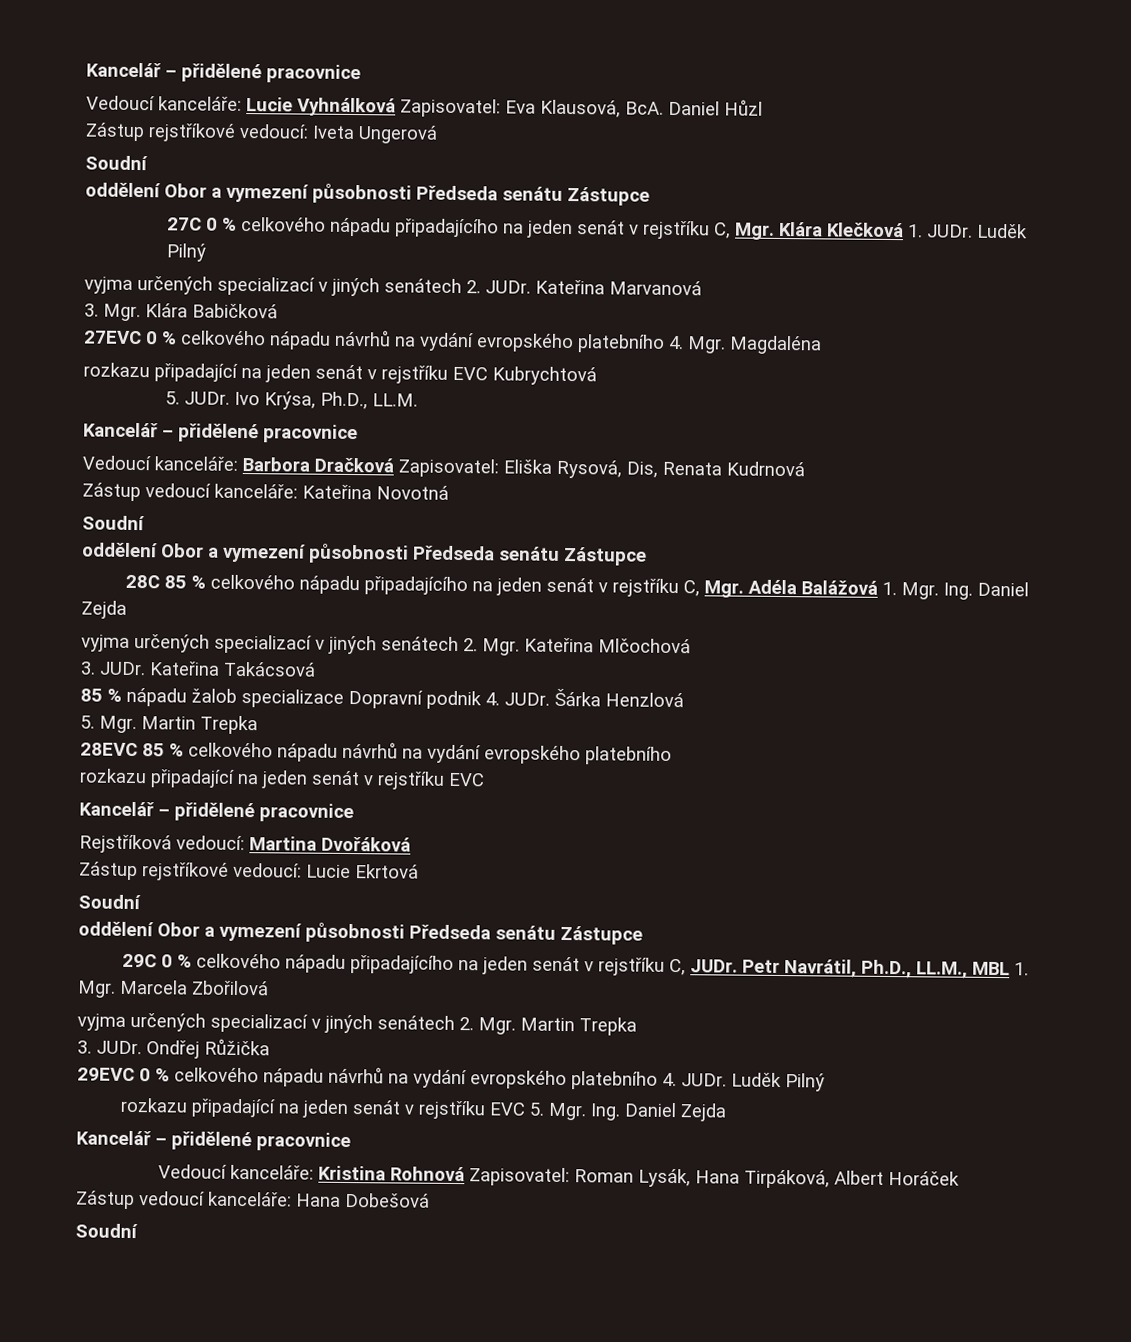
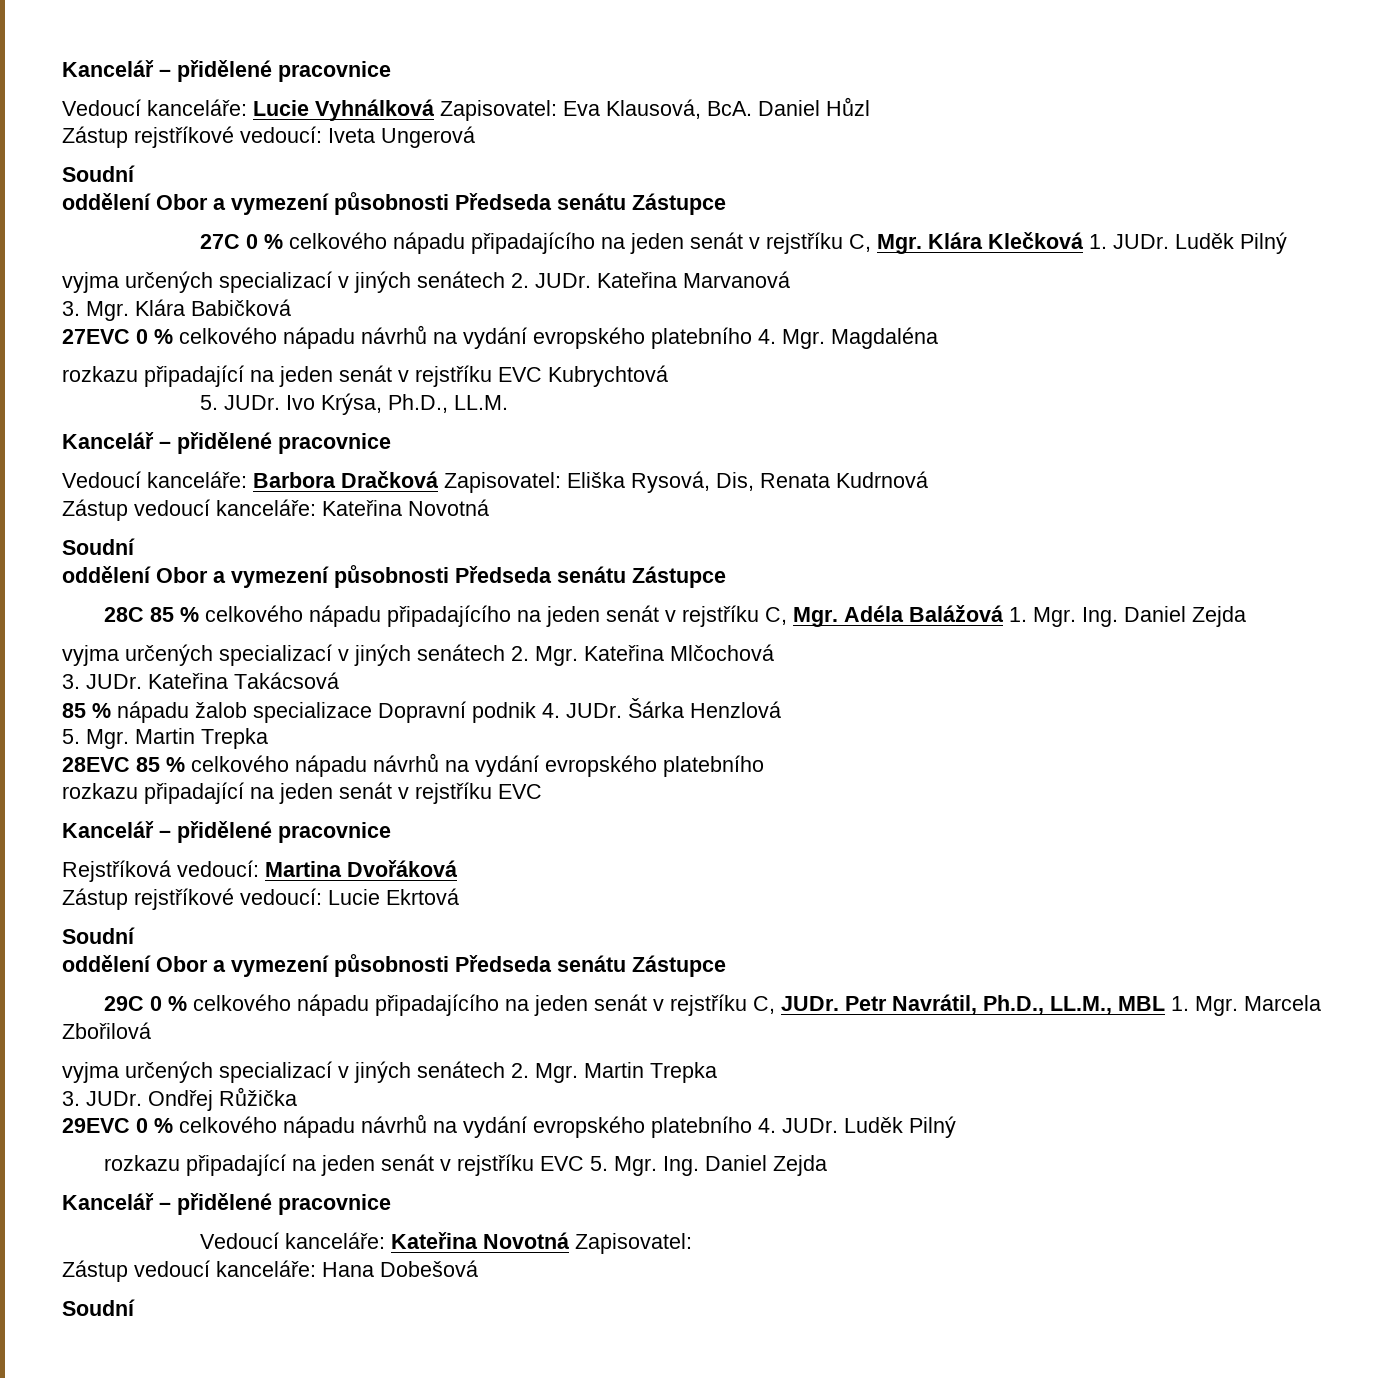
[318,1165,961,1189] Kristina Rohnová Zapisovatel: Roman Lysák, Hana Tirpáková, Albert Horáček -> [391,1232,693,1254] Kateřina Novotná Zapisovatel:

